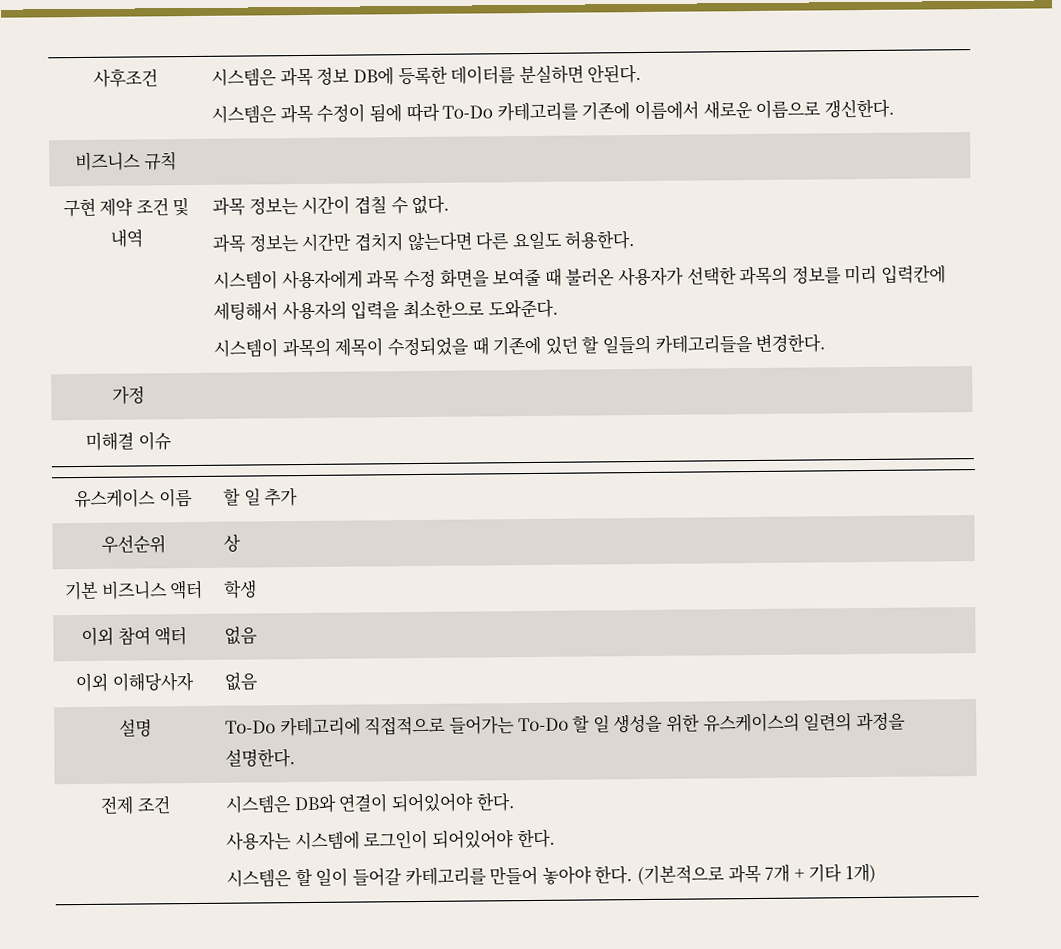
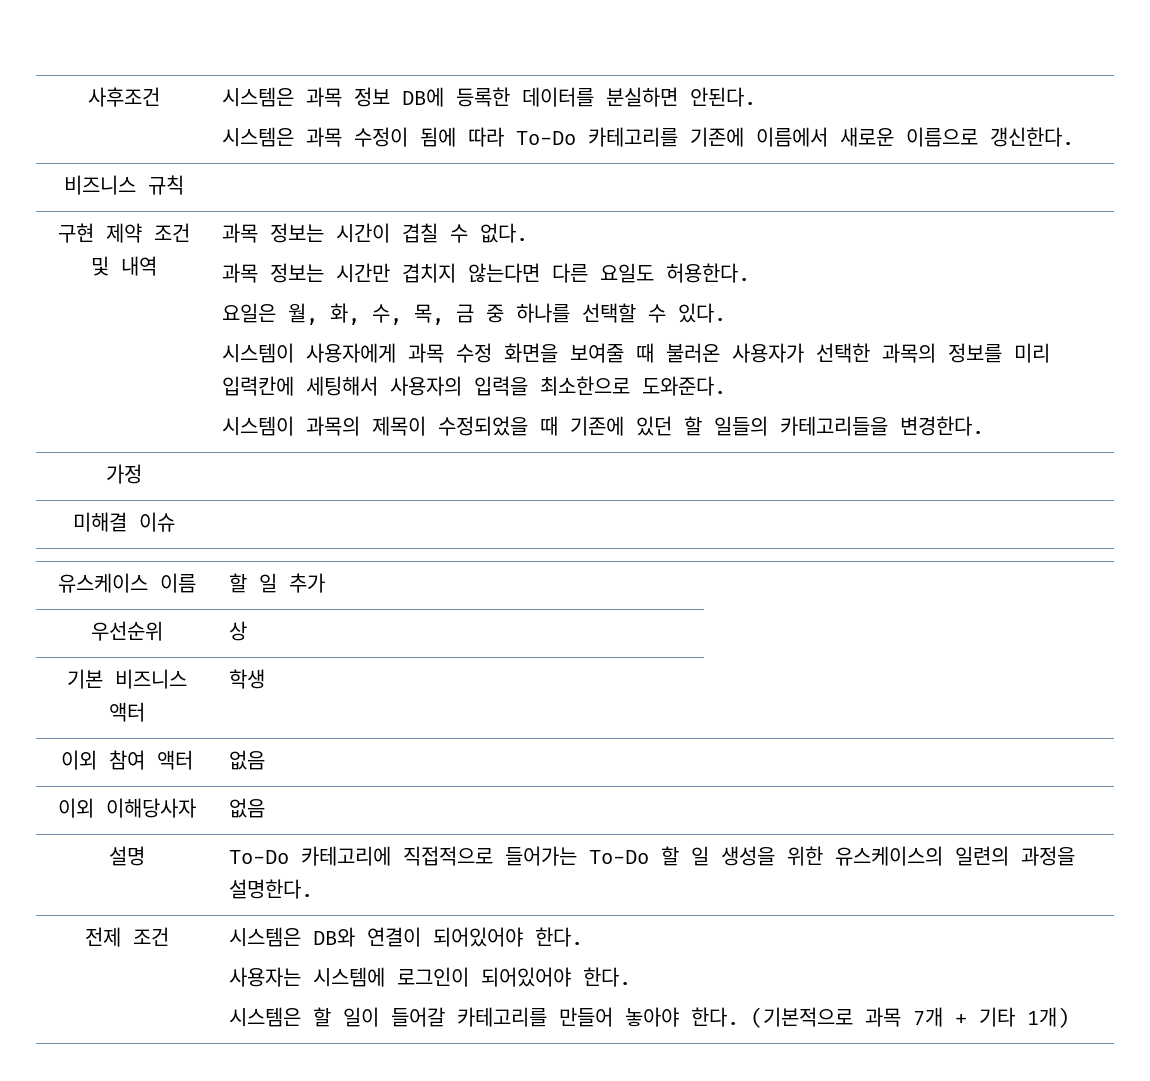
(636, 240) none -> [221,303,726,325] // 요일은 월, 화, 수, 목, 금 중 하나를 선택할 수 있다.

